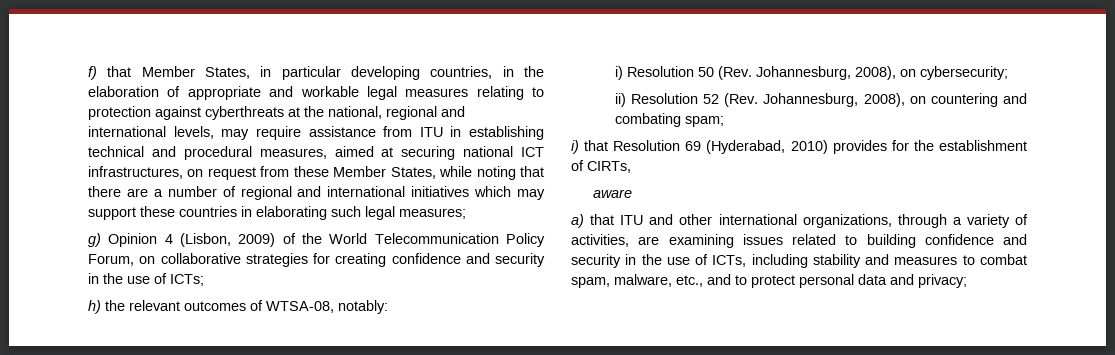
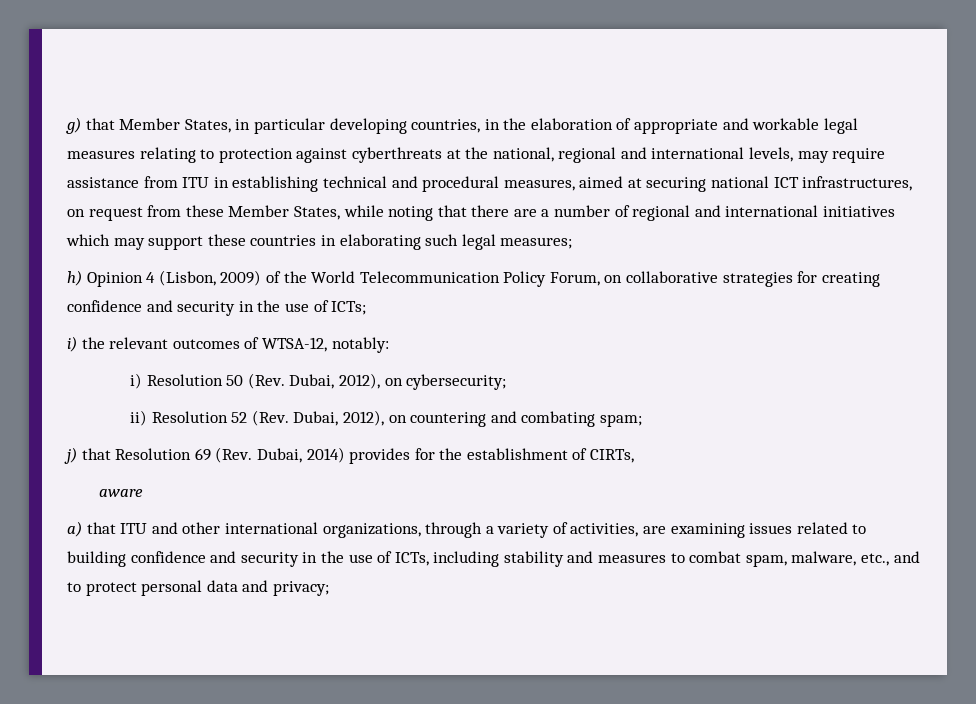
[88,66,97,80] f) -> [66,117,81,134] g)
[88,233,101,247] g) -> [67,270,82,286] h)
[88,300,101,314] h) -> [67,336,77,352] i)
[266,301,334,313] WTSA-08, -> [261,337,327,352] WTSA-12,
[755,66,896,80] Johannesburg, 2008), -> [289,373,381,389] Dubai, 2012),
[763,93,905,107] Johannesburg, 2008), -> [293,410,385,426] Dubai, 2012),
[571,140,579,154] i) -> [64,447,77,464] j)
[706,140,828,154] (Hyderabad, 2010) -> [215,447,345,463] (Rev. Dubai, 2014)

